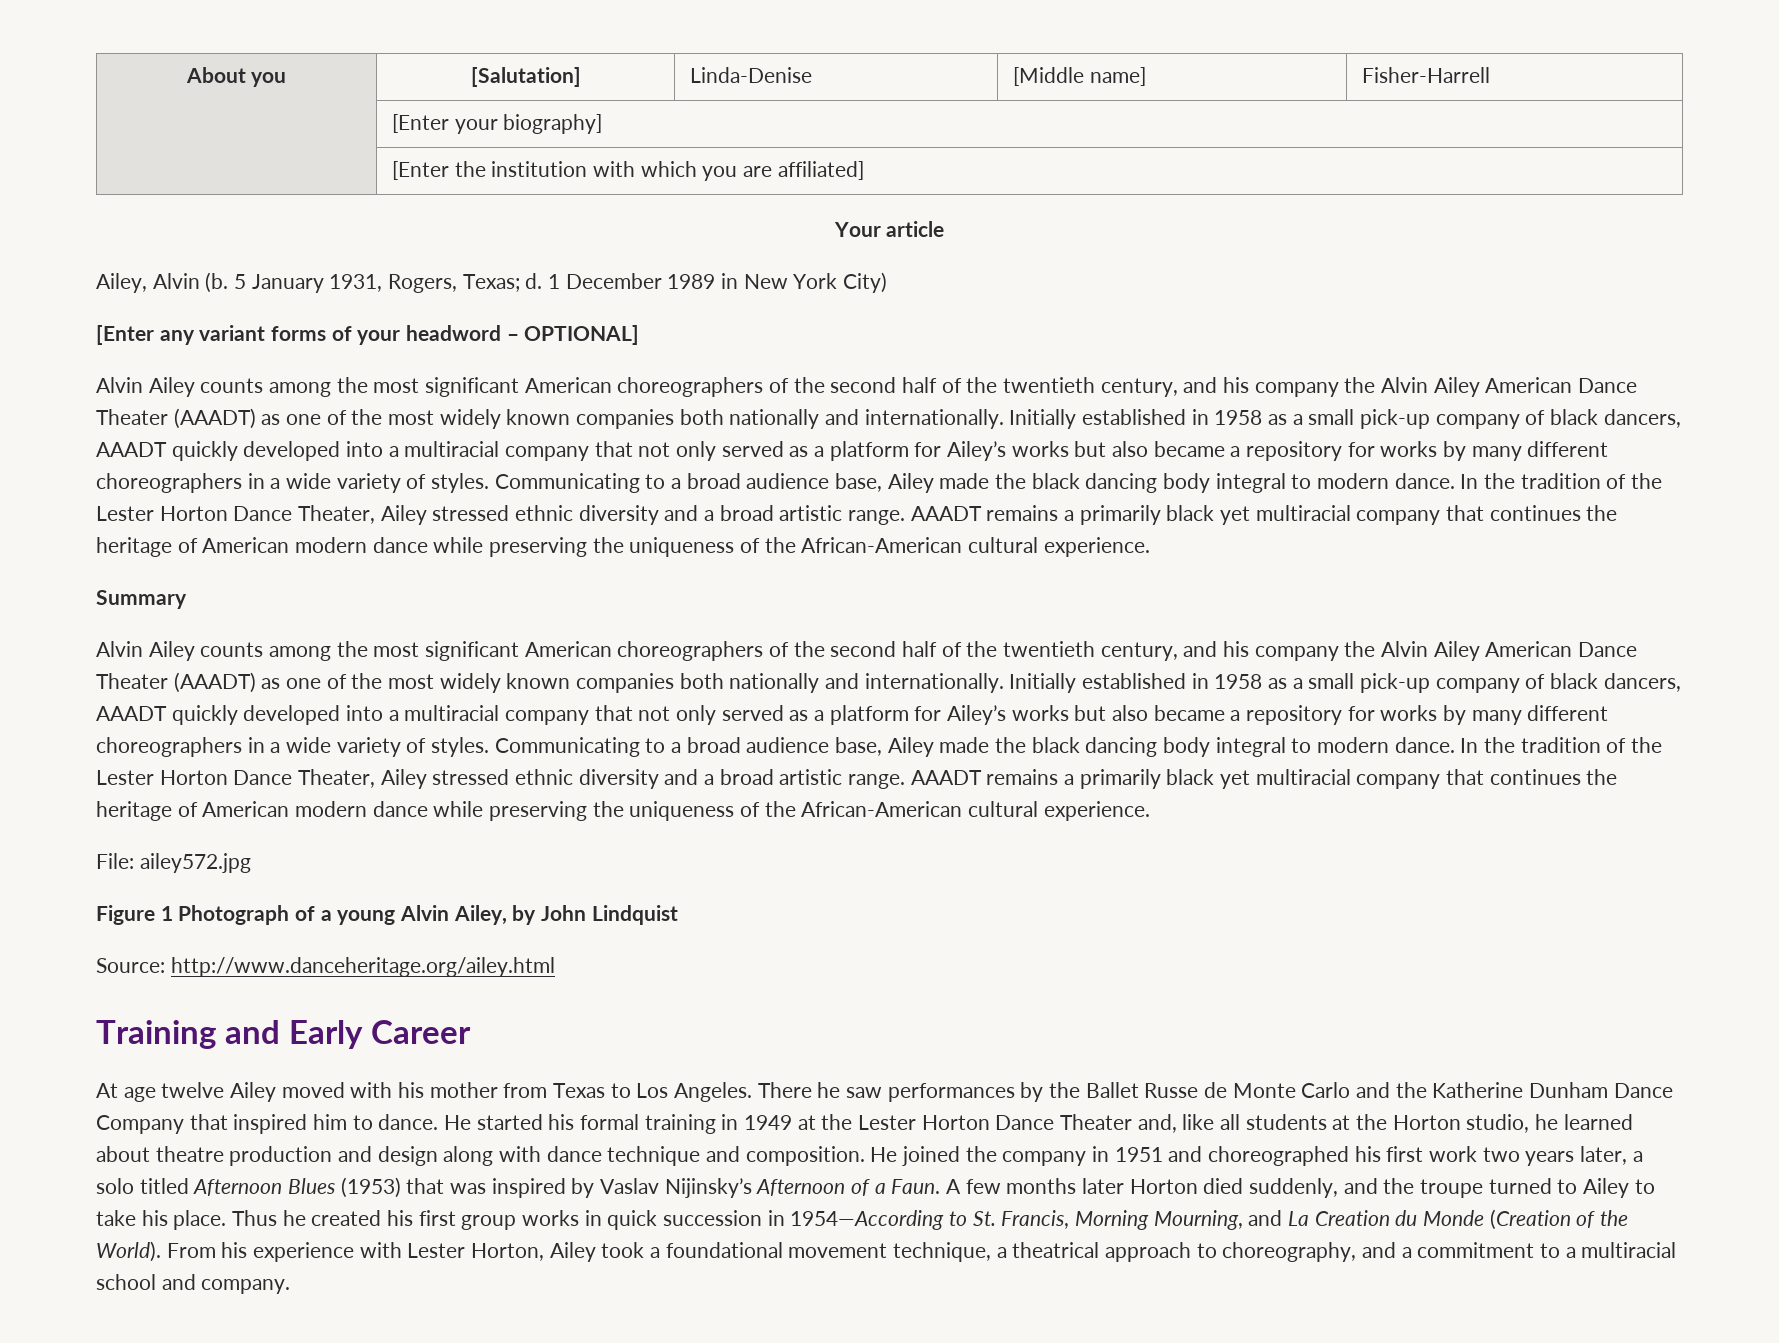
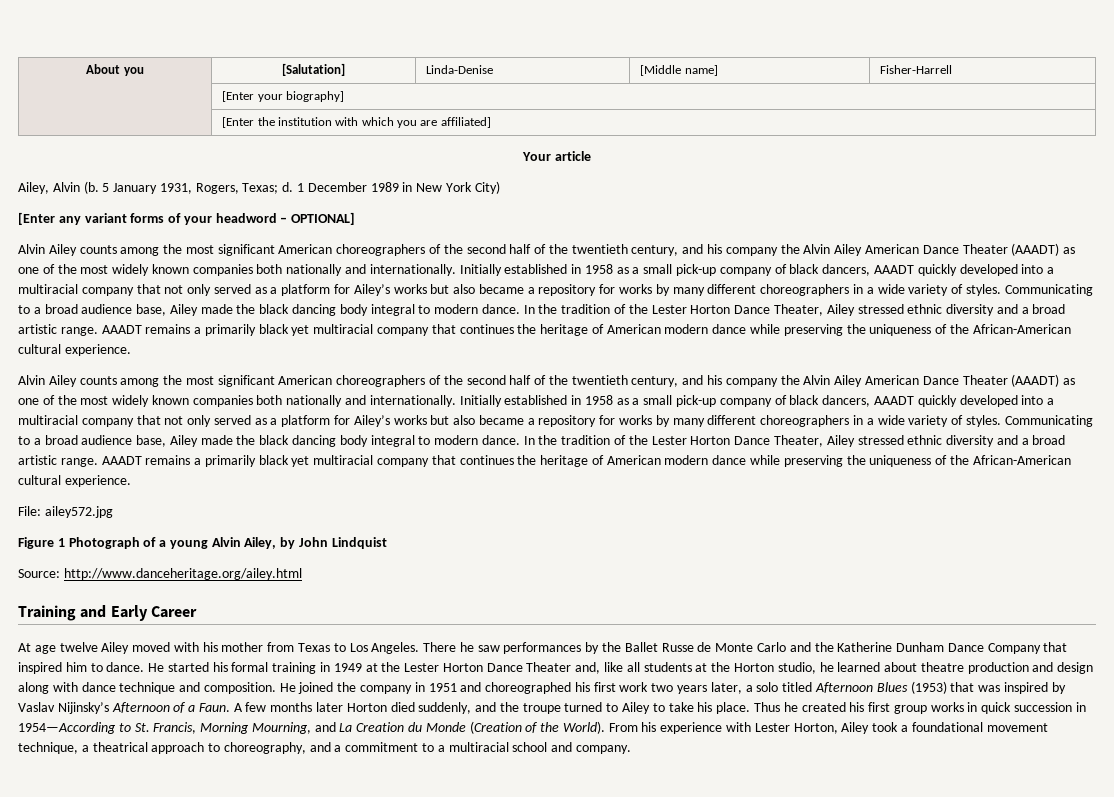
[96,590,187,609] // Summary -> (131, 350) none

